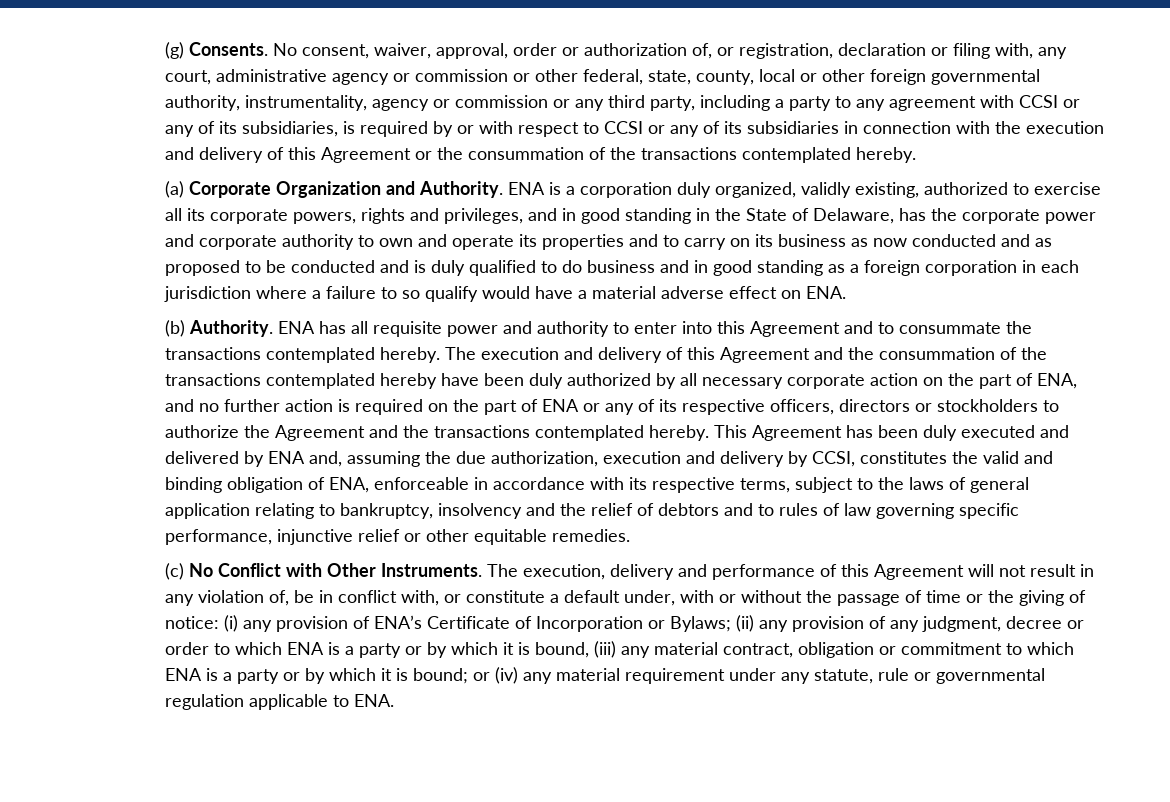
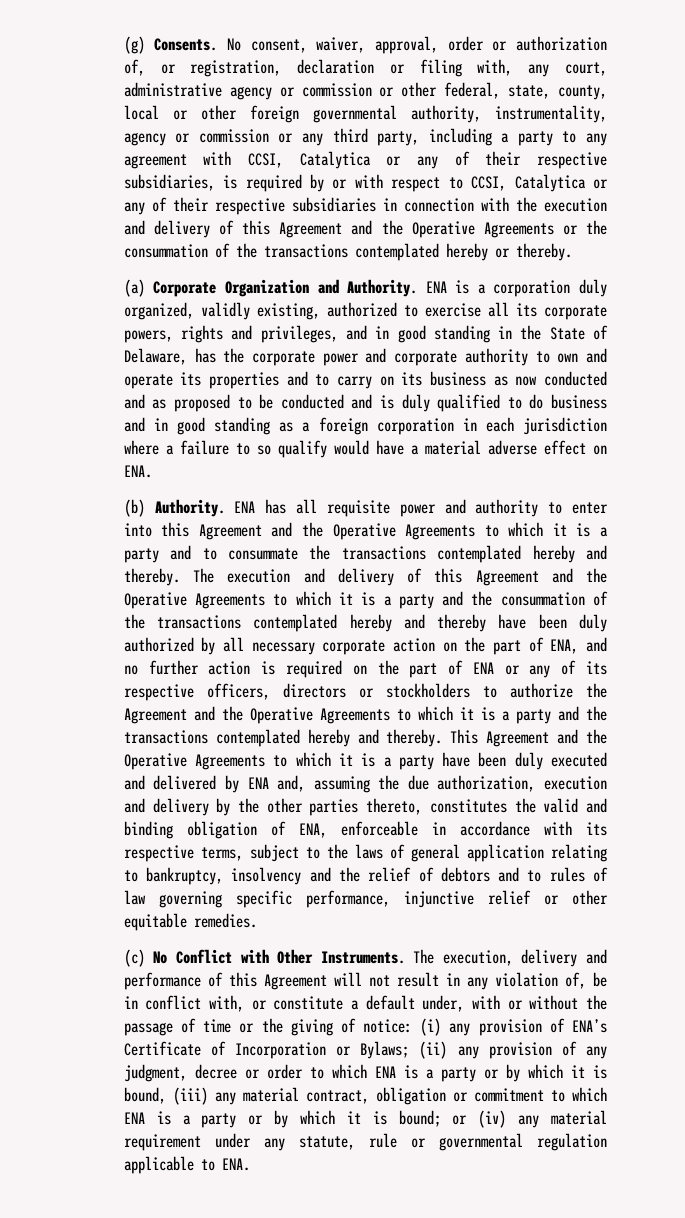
[1018,95,1080,108] [164,121,237,137] CCSI or any of its -> [248,151,607,169] CCSI, Catalytica or any of their respective
[603,121,742,137] CCSI or any of its -> [471,174,609,192] [123,197,285,215] CCSI, Catalytica or any of their respective
(411, 155) none -> [351,220,554,238] and the Operative Agreements
[855,147,916,163] hereby. -> [445,243,572,261] hereby or thereby.
(873, 327) none -> [302,522,608,540] [123,545,192,563] the Operative Agreements to which it is a party and
[379,347,440,363] hereby. -> [532,545,607,563] [123,568,180,586] hereby and thereby.
[878,347,1047,360] [164,373,437,389] consummation of the transactions contemplated hereby -> [123,591,608,609] [123,614,487,632] Operative Agreements to which it is a party and the consummation of the transactions contemplated hereby and thereby
[433,425,873,441] transactions contemplated hereby. This Agreement has -> [249,706,608,724] [123,729,607,747] [123,752,471,770] Operative Agreements to which it is a party and the transactions contemplated hereby and thereby. This Agreement and the Operative Agreements to which it is a party have
[811,451,855,467] CCSI, -> [237,798,423,816] the other parties thereto,

